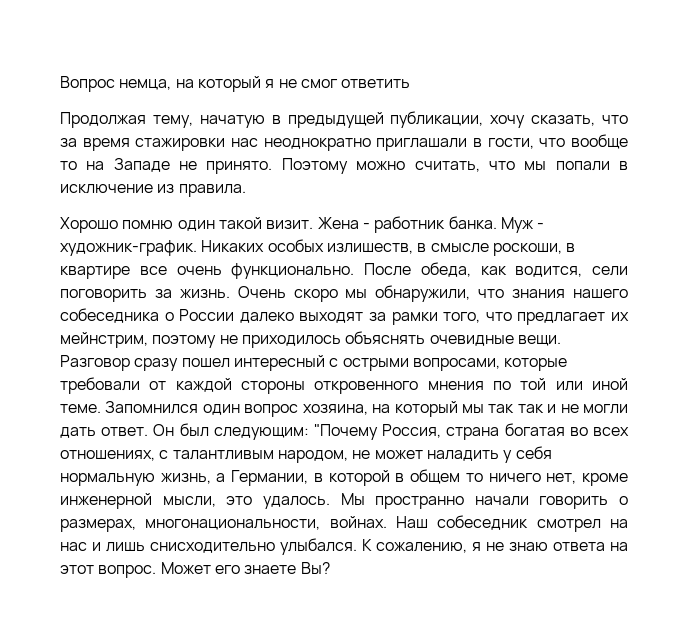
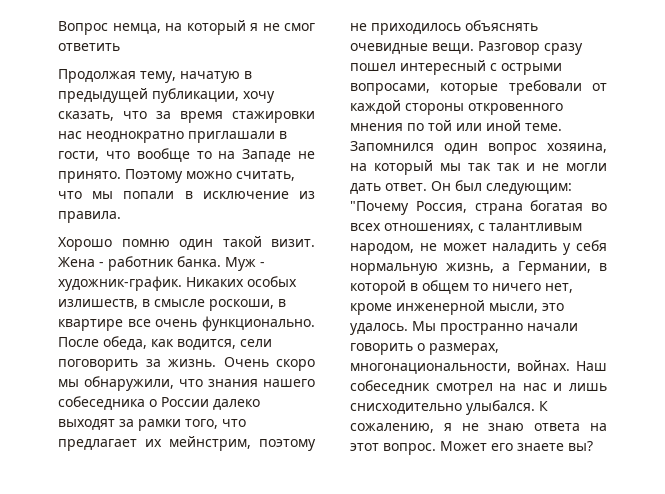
[300,562,330,574] Вы? -> [568,441,593,451] вы?

